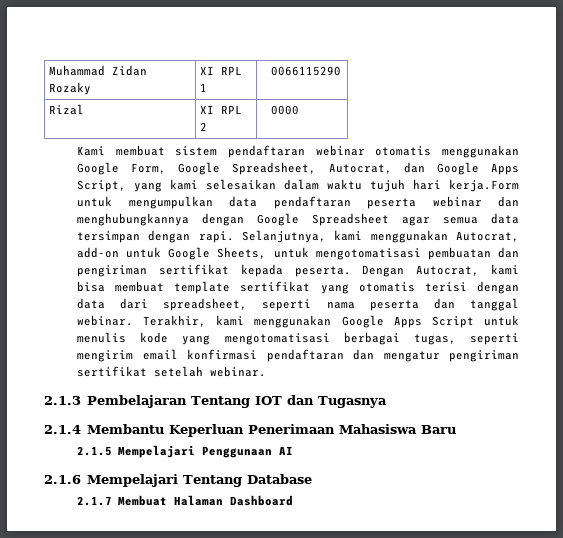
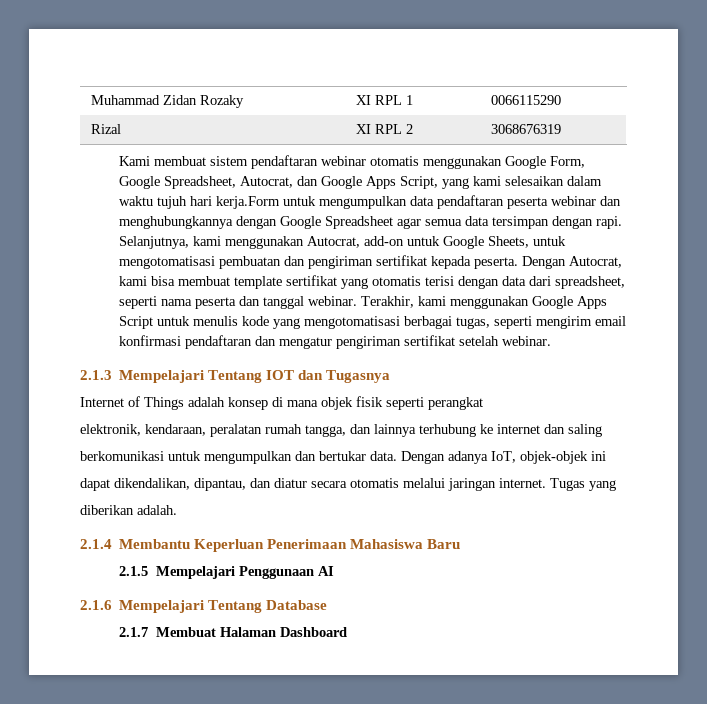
[270,105,299,115] 0000 -> [490,124,561,134] 3068676319
[86,395,187,408] Pembelajaran -> [119,370,205,383] Mempelajari
(387, 402) none -> [80,396,483,410] [80,424,602,437] [80,451,606,464] [80,478,616,491] [80,505,177,515] // Internet of Things adalah konsep di mana objek fisik seperti perangkat // elektronik, kendaraan, peralatan rumah tangga, dan lainnya terhubung ke internet dan saling // berkomunikasi untuk mengumpulkan dan bertukar data. Dengan adanya IoT, objek-objek ini // dapat dikendalikan, dipantau, dan diatur secara otomatis melalui jaringan internet. Tugas yang // diberikan adalah.

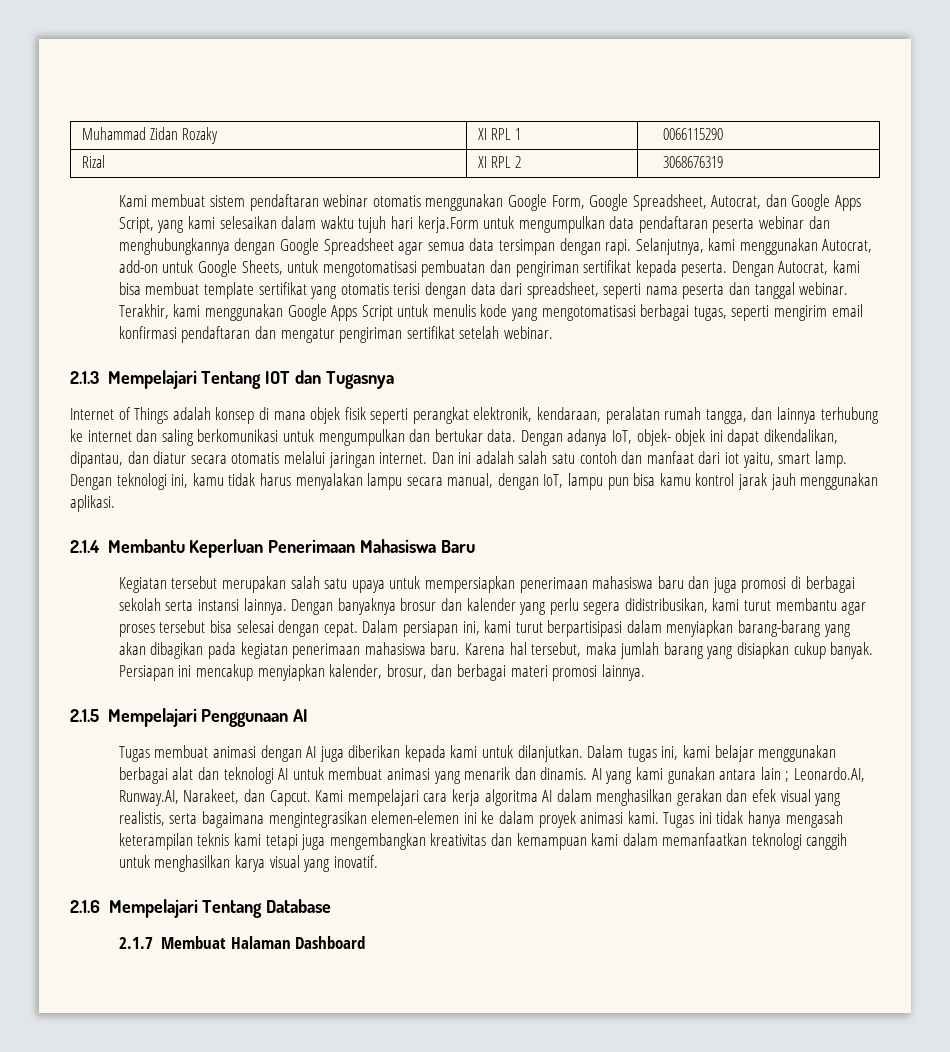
(483, 403) // -> (469, 415) none
(602, 430) // -> (194, 437) none
[520,451,606,464] objek-objek ini // -> [636,429,723,446] objek- objek ini
[550,478,616,491] [80,505,177,515] Tugas yang // diberikan adalah. -> [431,451,847,468] [70,473,879,490] [70,495,115,512] Dan ini adalah salah satu contoh dan manfaat dari iot yaitu, smart lamp. Dengan teknologi ini, kamu tidak harus menyalakan lampu secara manual, dengan IoT, lampu pun bisa kamu kontrol jarak jauh menggunakan aplikasi.
[119,566,334,579] 2.1.5 Mempelajari Penggunaan AI -> [118,576,855,593] [118,598,867,615] [118,620,851,637] [118,642,874,659] [118,664,645,681] [70,708,309,727] [118,745,837,762] [118,767,865,784] [118,789,842,806] [118,811,843,828] [118,833,848,850] [118,855,378,872] Kegiatan tersebut merupakan salah satu upaya untuk mempersiapkan penerimaan mahasiswa baru dan juga promosi di berbagai sekolah serta instansi lainnya. Dengan banyaknya brosur dan kalender yang perlu segera didistribusikan, kami turut membantu agar proses tersebut bisa selesai dengan cepat. Dalam persiapan ini, kami turut berpartisipasi dalam menyiapkan barang-barang yang akan dibagikan pada kegiatan penerimaan mahasiswa baru. Karena hal tersebut, maka jumlah barang yang disiapkan cukup banyak. Persiapan ini mencakup menyiapkan kalender, brosur, dan berbagai materi promosi lainnya. // 2.1.5 Mempelajari Penggunaan AI // Tugas membuat animasi dengan AI juga diberikan kepada kami untuk dilanjutkan. Dalam tugas ini, kami belajar menggunakan berbagai alat dan teknologi AI untuk membuat animasi yang menarik dan dinamis. AI yang kami gunakan antara lain ; Leonardo.AI, Runway.AI, Narakeet, dan Capcut. Kami mempelajari cara kerja algoritma AI dalam menghasilkan gerakan dan efek visual yang realistis, serta bagaimana mengintegrasikan elemen-elemen ini ke dalam proyek animasi kami. Tugas ini tidak hanya mengasah keterampilan teknis kami tetapi juga mengembangkan kreativitas dan kemampuan kami dalam memanfaatkan teknologi canggih untuk menghasilkan karya visual yang inovatif.

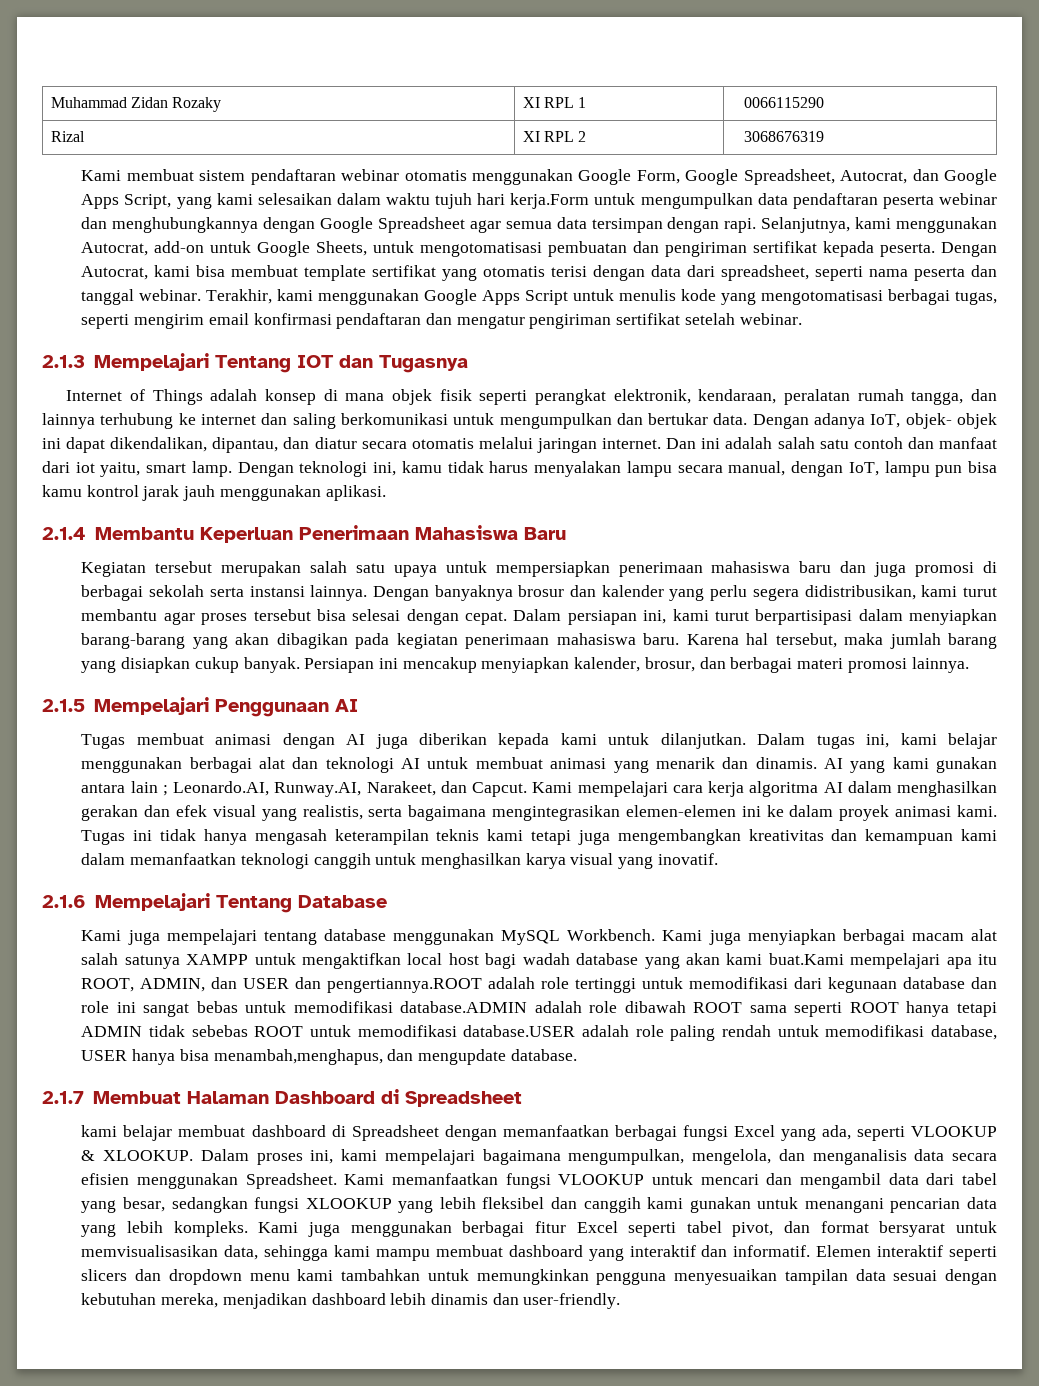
[118,936,366,949] 2.1.7 Membuat Halaman Dashboard -> [81,929,997,945] [81,953,997,969] [81,977,998,993] [81,1001,998,1017] [81,1025,998,1041] [81,1049,577,1065] [42,1089,522,1107] [81,1125,998,1141] [81,1149,998,1165] [81,1173,998,1189] [81,1197,997,1213] [81,1221,998,1237] [81,1245,997,1261] [81,1269,998,1285] [81,1293,621,1309] Kami juga mempelajari tentang database menggunakan MySQL Workbench. Kami juga menyiapkan berbagai macam alat salah satunya XAMPP untuk mengaktifkan local host bagi wadah database yang akan kami buat.Kami mempelajari apa itu ROOT, ADMIN, dan USER dan pengertiannya.ROOT adalah role tertinggi untuk memodifikasi dari kegunaan database dan role ini sangat bebas untuk memodifikasi database.ADMIN adalah role dibawah ROOT sama seperti ROOT hanya tetapi ADMIN tidak sebebas ROOT untuk memodifikasi database.USER adalah role paling rendah untuk memodifikasi database, USER hanya bisa menambah,menghapus, dan mengupdate database. // 2.1.7 Membuat Halaman Dashboard di Spreadsheet // kami belajar membuat dashboard di Spreadsheet dengan memanfaatkan berbagai fungsi Excel yang ada, seperti VLOOKUP & XLOOKUP. Dalam proses ini, kami mempelajari bagaimana mengumpulkan, mengelola, dan menganalisis data secara efisien menggunakan Spreadsheet. Kami memanfaatkan fungsi VLOOKUP untuk mencari dan mengambil data dari tabel yang besar, sedangkan fungsi XLOOKUP yang lebih fleksibel dan canggih kami gunakan untuk menangani pencarian data yang lebih kompleks. Kami juga menggunakan berbagai fitur Excel seperti tabel pivot, dan format bersyarat untuk memvisualisasikan data, sehingga kami mampu membuat dashboard yang interaktif dan informatif. Elemen interaktif seperti slicers dan dropdown menu kami tambahkan untuk memungkinkan pengguna menyesuaikan tampilan data sesuai dengan kebutuhan mereka, menjadikan dashboard lebih dinamis dan user-friendly.

